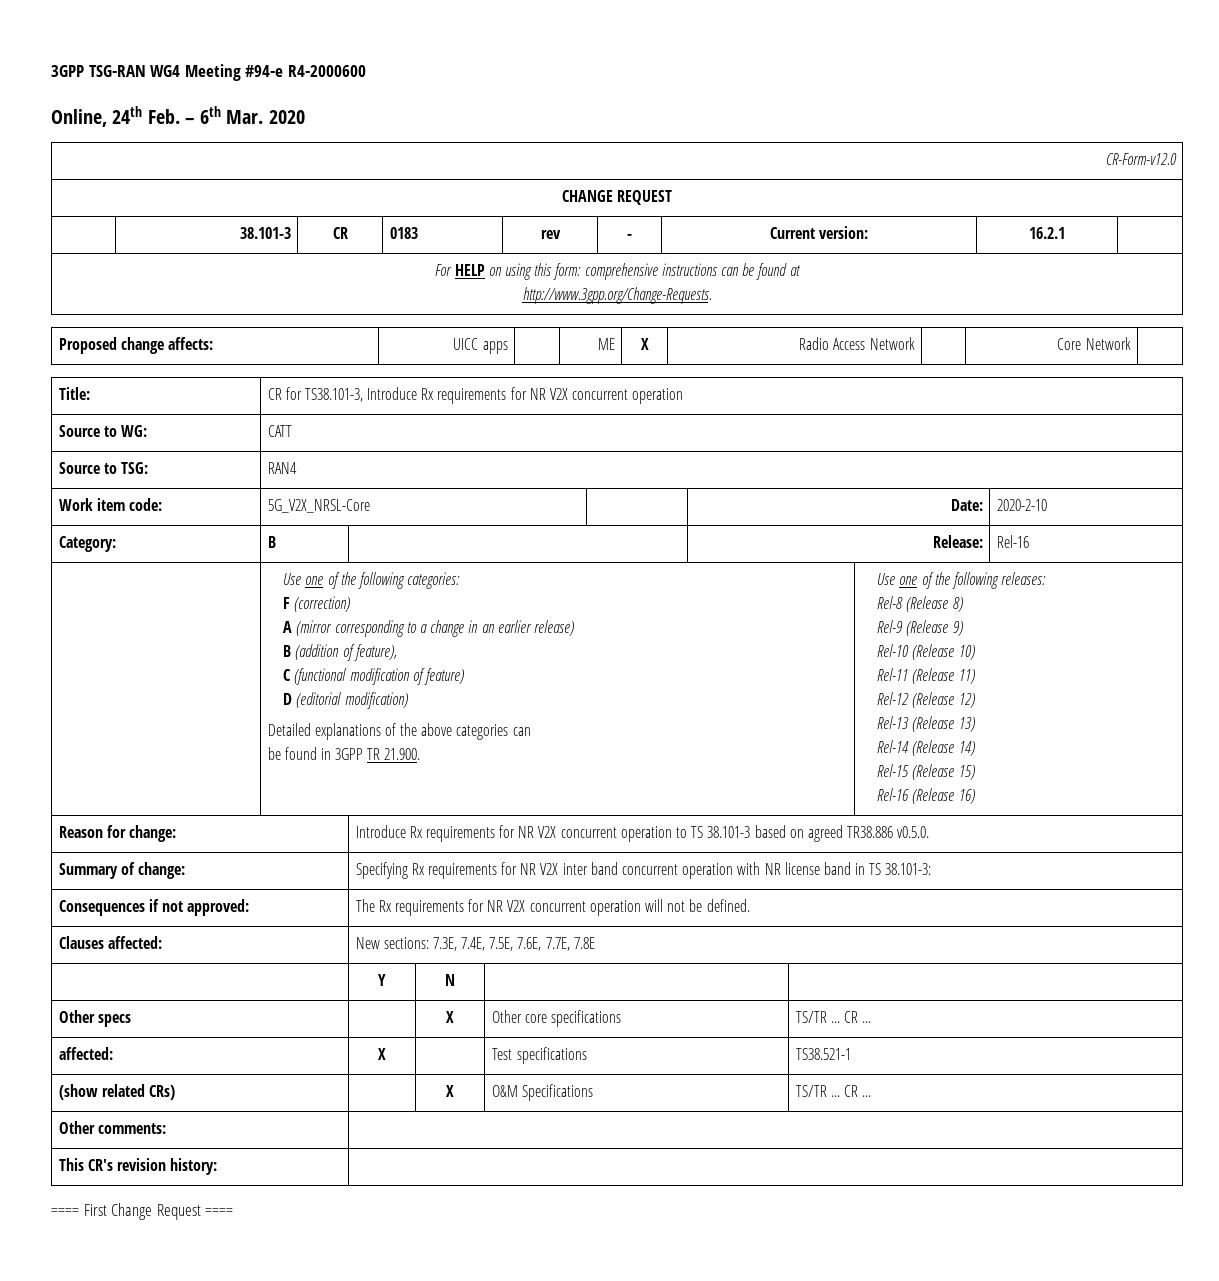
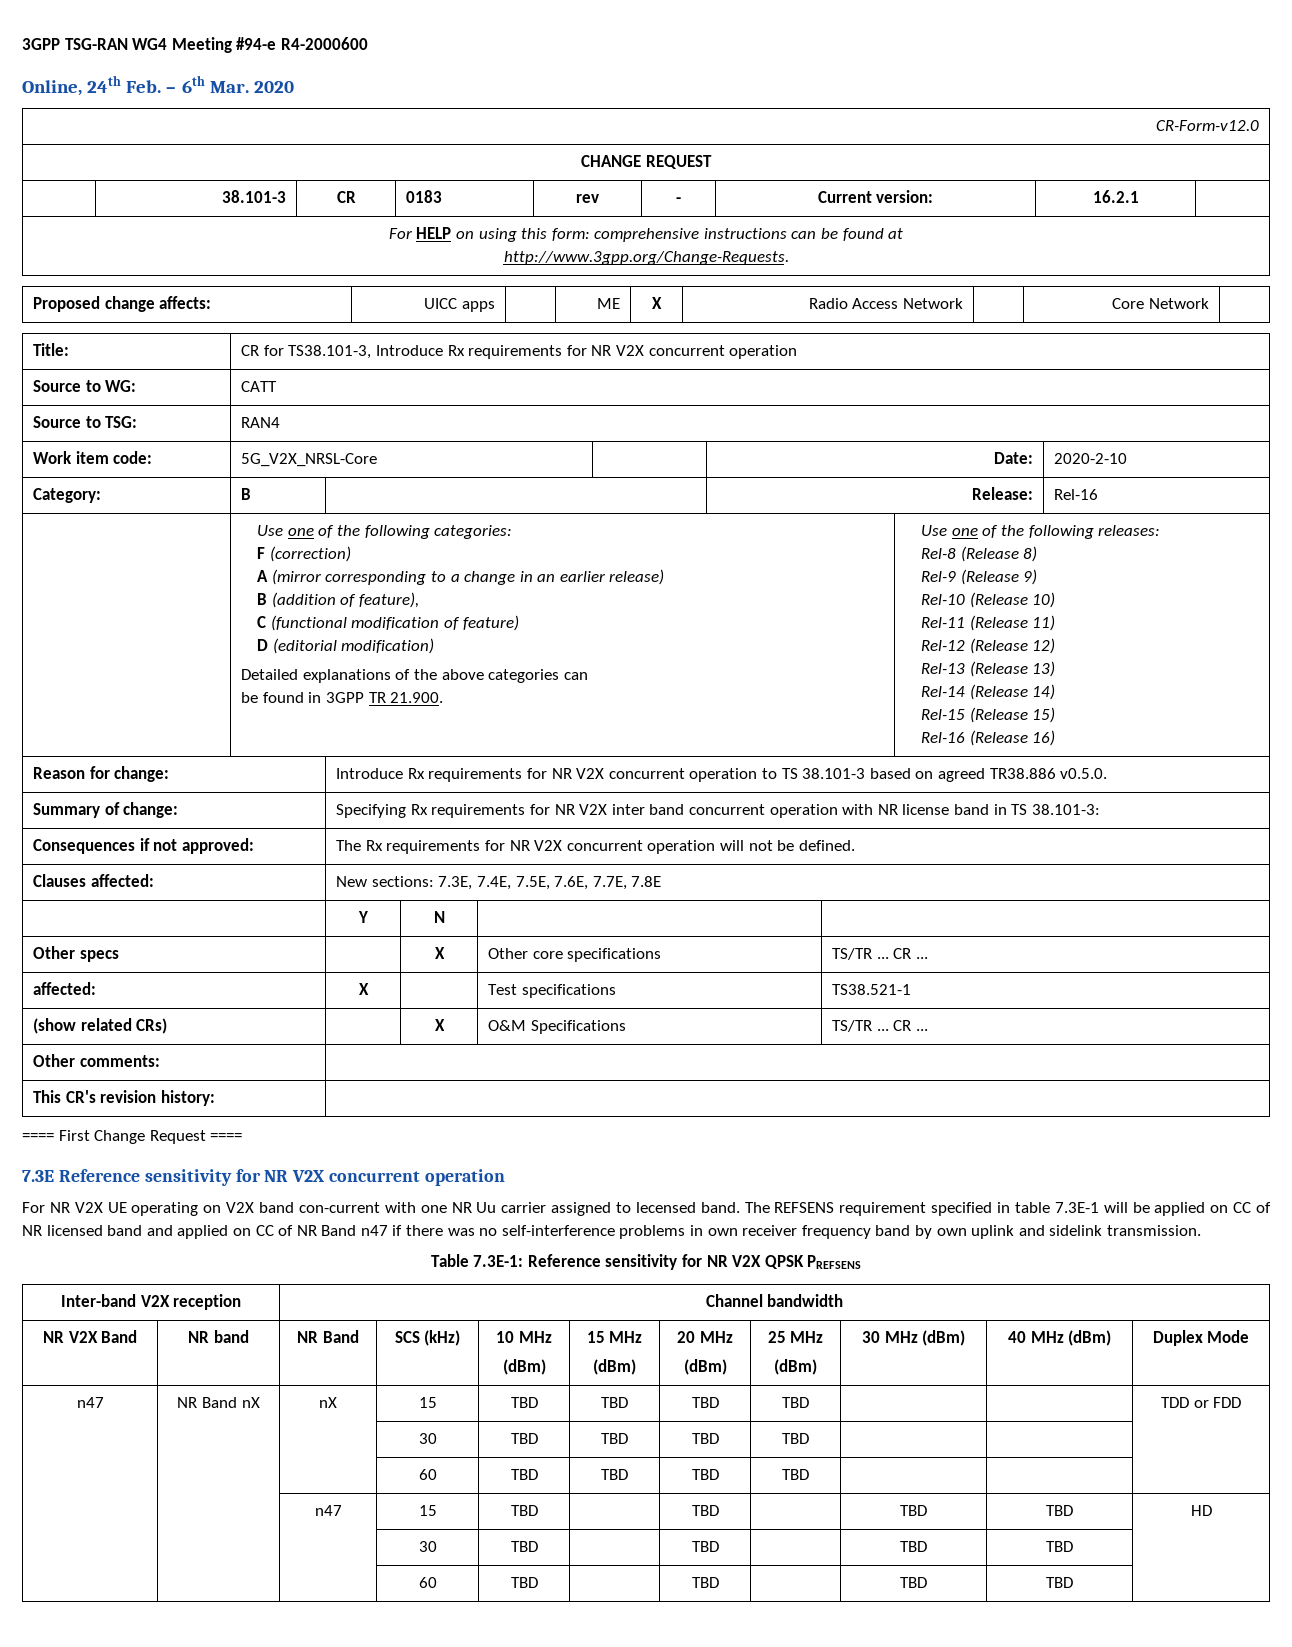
(234, 1212) none -> [22,1169,506,1186] [22,1202,1271,1216] [22,1225,1201,1239] [430,1254,862,1270] [60,1294,242,1310] [705,1294,844,1307] [42,1330,138,1343] [188,1330,249,1343] [297,1330,359,1343] [394,1330,461,1346] [496,1331,552,1343] [502,1359,546,1375] [586,1331,643,1343] [593,1359,636,1375] [677,1331,733,1343] [683,1359,727,1375] [767,1331,824,1343] [774,1359,817,1375] [861,1330,966,1346] [1007,1330,1112,1346] [1152,1330,1250,1346] [76,1397,104,1408] [177,1397,260,1408] [319,1397,337,1408] [418,1397,437,1408] [510,1397,538,1408] [601,1397,628,1408] [691,1397,719,1408] [782,1397,809,1408] [1160,1397,1242,1408] [418,1433,437,1444] [510,1433,538,1444] [601,1433,628,1444] [691,1433,719,1444] [782,1433,809,1444] [418,1469,437,1480] [510,1469,538,1480] [601,1469,628,1480] [691,1469,719,1480] [782,1469,809,1480] [314,1505,342,1516] [418,1505,437,1516] [510,1505,538,1516] [691,1505,719,1516] [900,1505,927,1516] [1046,1505,1073,1516] [1190,1505,1212,1516] [418,1541,437,1552] [510,1541,538,1552] [691,1541,719,1552] [900,1541,927,1552] [1046,1541,1073,1552] [418,1577,437,1588] [510,1577,538,1588] [691,1577,719,1588] [900,1577,927,1588] [1046,1577,1073,1588] // 7.3E Reference sensitivity for NR V2X concurrent operation // For NR V2X UE operating on V2X band con-current with one NR Uu carrier assigned to lecensed band. The REFSENS requirement specified in table 7.3E-1 will be applied on CC of NR licensed band and applied on CC of NR Band n47 if there was no self-interference problems in own receiver frequency band by own uplink and sidelink transmission. // Table 7.3E-1: Reference sensitivity for NR V2X QPSK PREFSENS // Inter-band V2X reception | Channel bandwidth // NR V2X Band | NR band | NR Band | SCS (kHz) | 10 MHz // (dBm) | 15 MHz // (dBm) | 20 MHz // (dBm) | 25 MHz // (dBm) | 30 MHz (dBm) | 40 MHz (dBm) | Duplex Mode // n47 | NR Band nX | nX | 15 | TBD | TBD | TBD | TBD | | | TDD or FDD // | | | 30 | TBD | TBD | TBD | TBD | | | // | | | 60 | TBD | TBD | TBD | TBD | | | // | | n47 | 15 | TBD | | TBD | | TBD | TBD | HD // | | | 30 | TBD | | TBD | | TBD | TBD | // | | | 60 | TBD | | TBD | | TBD | TBD |

